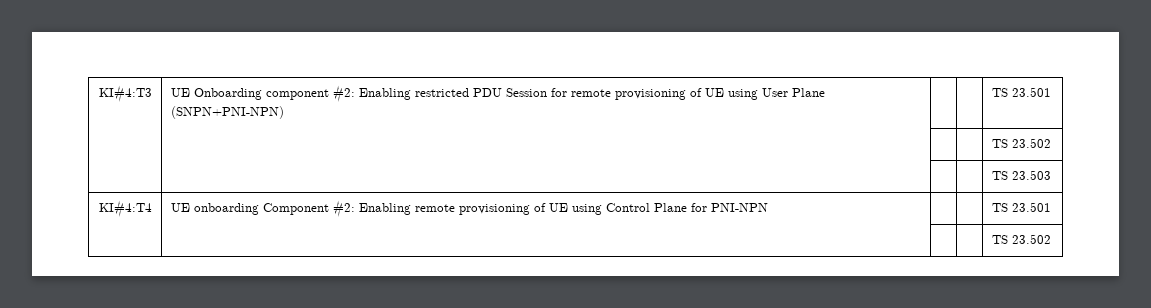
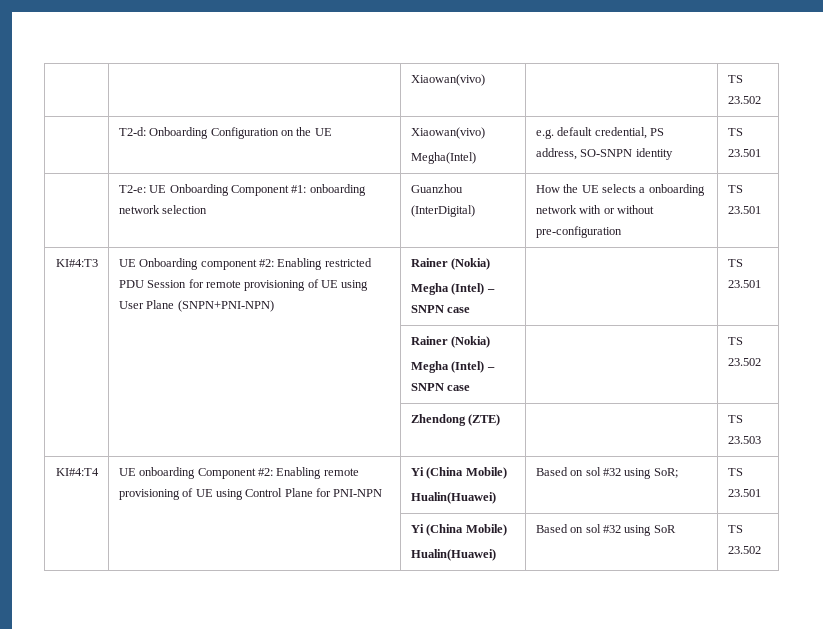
(98, 93) none -> [410,74,485,86] [727,75,743,83] [727,96,761,104] [118,127,332,139] [410,127,485,139] [410,152,476,164] [535,127,664,139] [535,148,673,160] [727,128,743,136] [727,149,761,157] [118,184,366,196] [118,205,208,214] [410,184,463,193] [410,205,475,217] [535,184,705,196] [535,205,654,214] [535,226,622,238] [727,185,743,193] [727,206,761,214] | | Xiaowan(vivo) | | TS 23.502 // | T2-d: Onboarding Configuration on the UE | Xiaowan(vivo) // Megha(Intel) | e.g. default credential, PS address, SO-SNPN identity | TS 23.501 // | T2-e: UE Onboarding Component #1: onboarding network selection | Guanzhou (InterDigital) | How the UE selects a onboarding network with or without pre-configuration | TS 23.501 //
[991,87,1051,97] | | TS 23.501 // | | -> [410,258,491,270] [410,283,495,295] [410,305,471,313] [727,259,743,267] [727,280,761,288] [410,336,491,348] [410,361,495,373] [410,383,471,391] Rainer (Nokia) // Megha (Intel) – SNPN case | | TS 23.501 // | | Rainer (Nokia) // Megha (Intel) – SNPN case
(1051, 143) none -> [410,414,501,426] Zhendong (ZTE)
[991,202,1051,212] | | TS 23.501 // | | | -> [410,467,507,479] [410,492,496,504] [535,467,678,479] [727,468,743,476] [727,489,761,497] [410,524,507,536] [410,549,496,561] [535,524,676,536] Yi (China Mobile) // Hualin(Huawei) | Based on sol #32 using SoR; | TS 23.501 // | | Yi (China Mobile) // Hualin(Huawei) | Based on sol #32 using SoR

